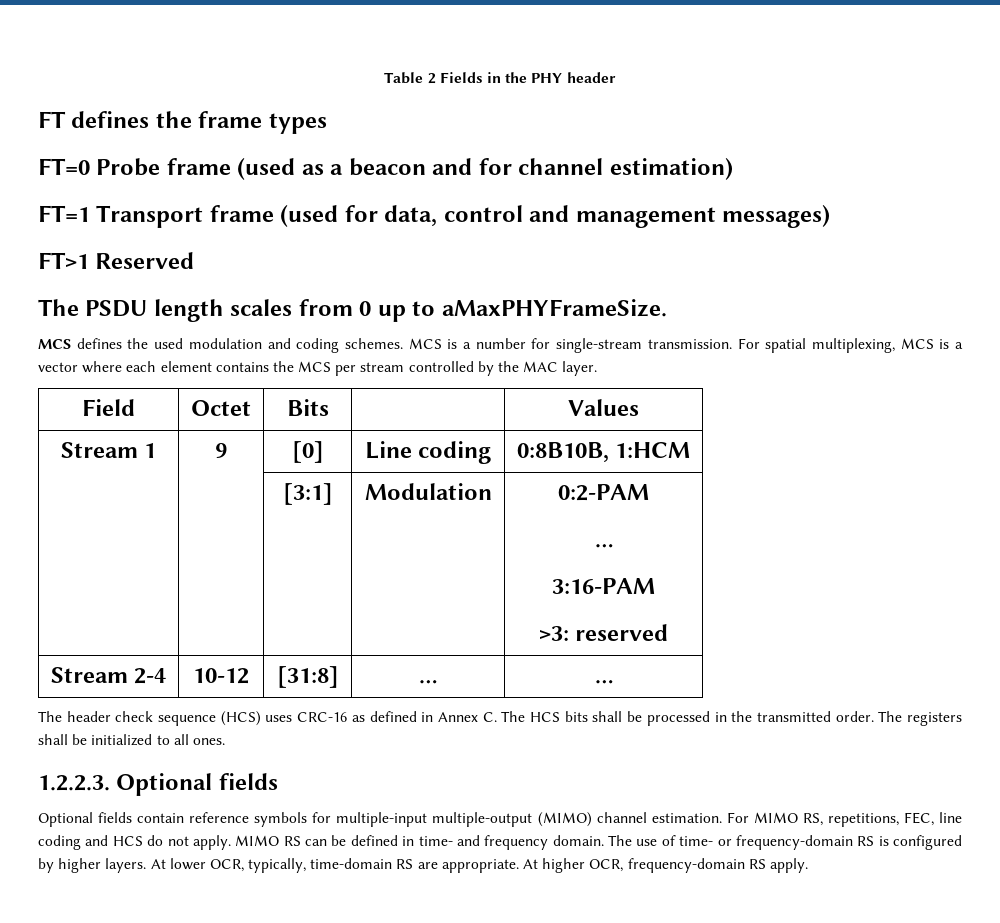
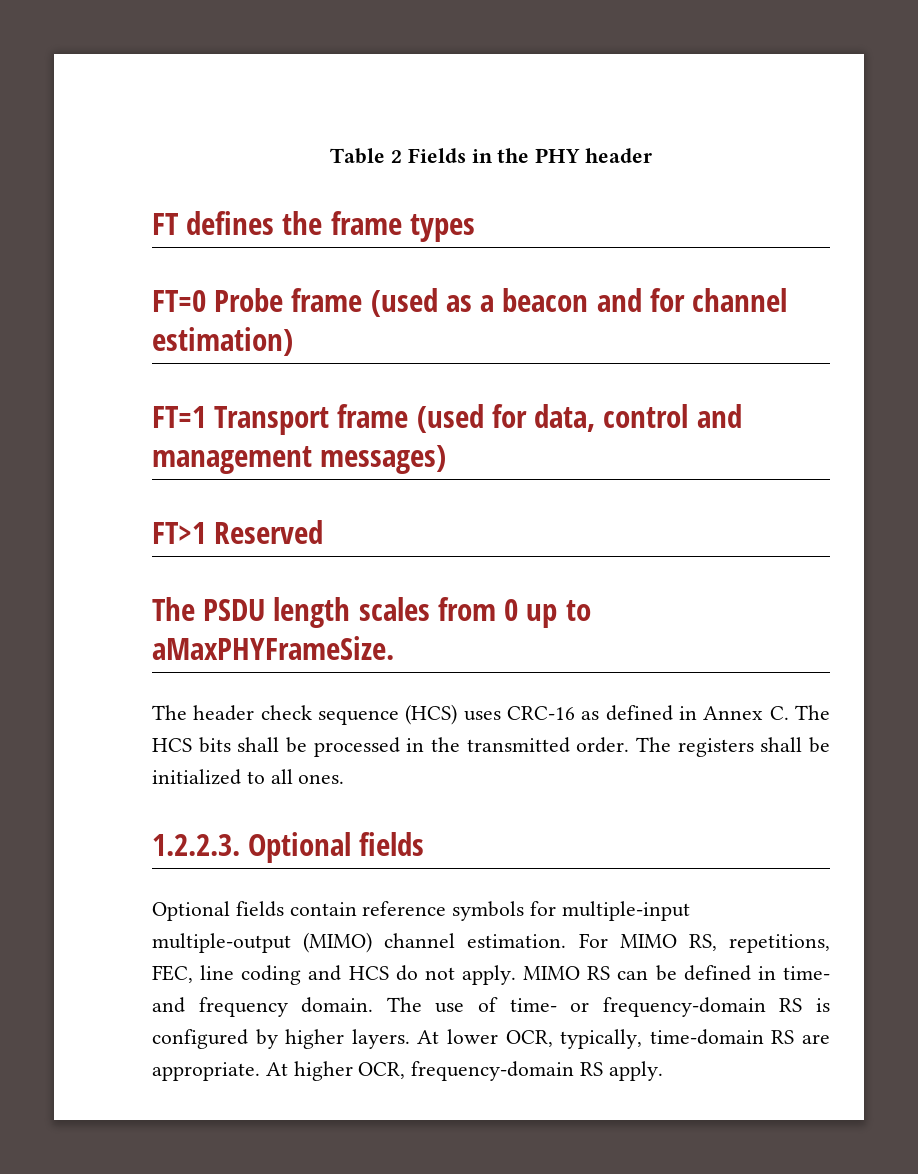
[38,338,964,353] [38,361,598,376] [82,399,135,416] [191,400,251,416] [286,399,329,416] [568,399,639,416] [60,442,157,458] [215,443,227,458] [291,441,324,463] [364,441,492,464] [516,442,691,463] [282,483,333,505] [364,483,492,500] [558,484,649,501] [594,544,613,548] [552,578,655,594] [538,624,669,641] [50,667,167,684] [193,668,249,684] [276,666,339,688] [419,680,437,684] [594,680,613,684] // MCS defines the used modulation and coding schemes. MCS is a number for single-stream transmission. For spatial multiplexing, MCS is a vector where each element contains the MCS per stream controlled by the MAC layer. // Field | Octet | Bits | | Values // Stream 1 | 9 | [0] | Line coding | 0:8B10B, 1:HCM // | | [3:1] | Modulation | 0:2-PAM // … // 3:16-PAM // >3: reserved // Stream 2-4 | 10-12 | [31:8] | … | … -> (394, 648) none

